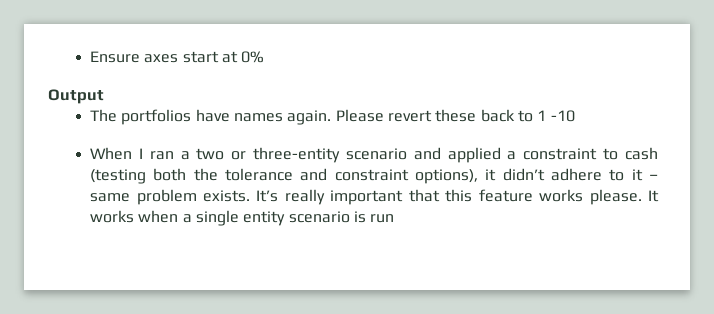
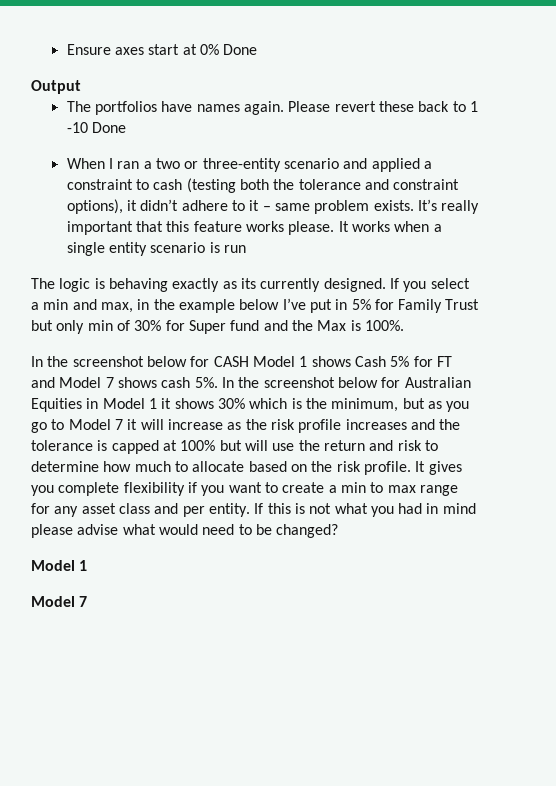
(265, 57) none -> [223,44,258,55] Done
(575, 116) none -> [91,122,126,133] Done
(395, 218) none -> [31,278,470,292] [31,298,480,313] [31,320,404,334] [31,356,452,367] [31,377,471,388] [31,398,470,412] [31,419,461,433] [31,440,438,454] [31,461,462,475] [31,482,458,496] [31,503,476,517] [31,524,339,538] [31,560,88,571] [31,596,88,607] // The logic is behaving exactly as its currently designed. If you select a min and max, in the example below I’ve put in 5% for Family Trust but only min of 30% for Super fund and the Max is 100%. // In the screenshot below for CASH Model 1 shows Cash 5% for FT and Model 7 shows cash 5%. In the screenshot below for Australian Equities in Model 1 it shows 30% which is the minimum, but as you go to Model 7 it will increase as the risk profile increases and the tolerance is capped at 100% but will use the return and risk to determine how much to allocate based on the risk profile. It gives you complete flexibility if you want to create a min to max range for any asset class and per entity. If this is not what you had in mind please advise what would need to be changed? // Model 1 // Model 7

